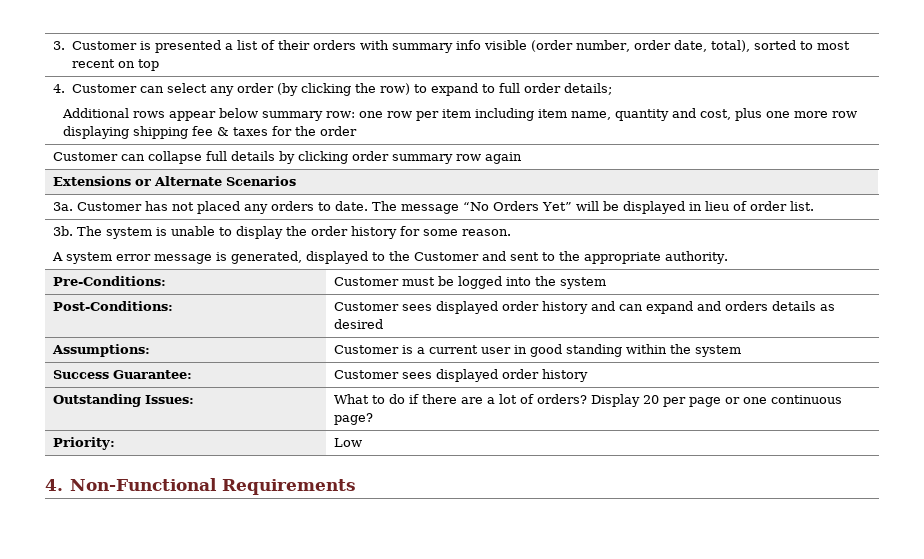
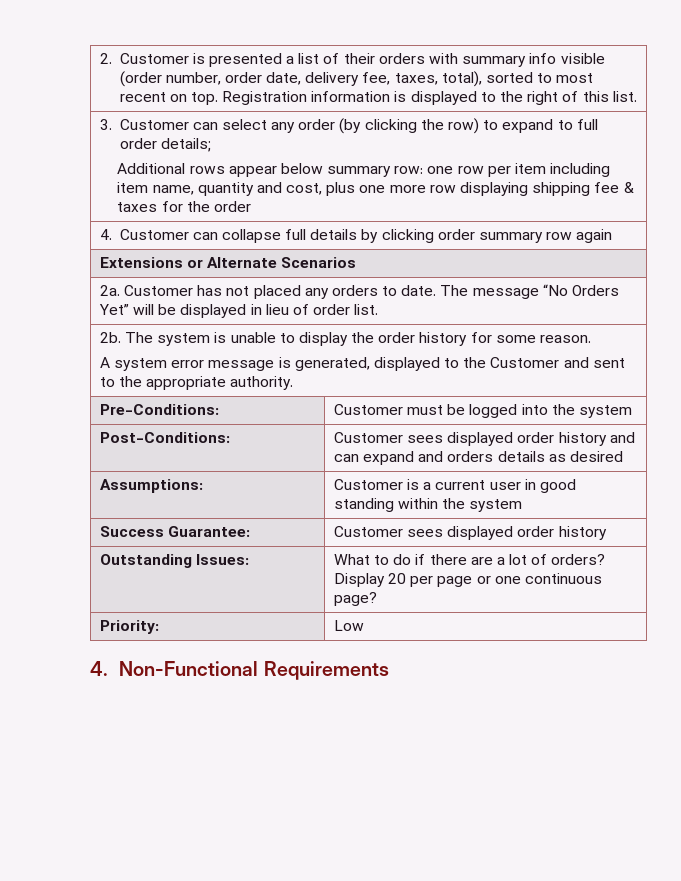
[53,41,66,50] 3. -> [99,53,112,64] 2.
(707, 46) none -> [305,72,438,86] delivery fee, taxes,
[137,59,159,71] [53,84,66,93] top // 4. -> [190,91,637,105] [99,119,112,130] top. Registration information is displayed to the right of this list. // 3.
(358, 131) none -> [99,229,112,240] 4.
[53,202,74,211] 3a. -> [99,285,120,296] 2a.
[53,226,74,236] 3b. -> [99,332,121,343] 2b.

